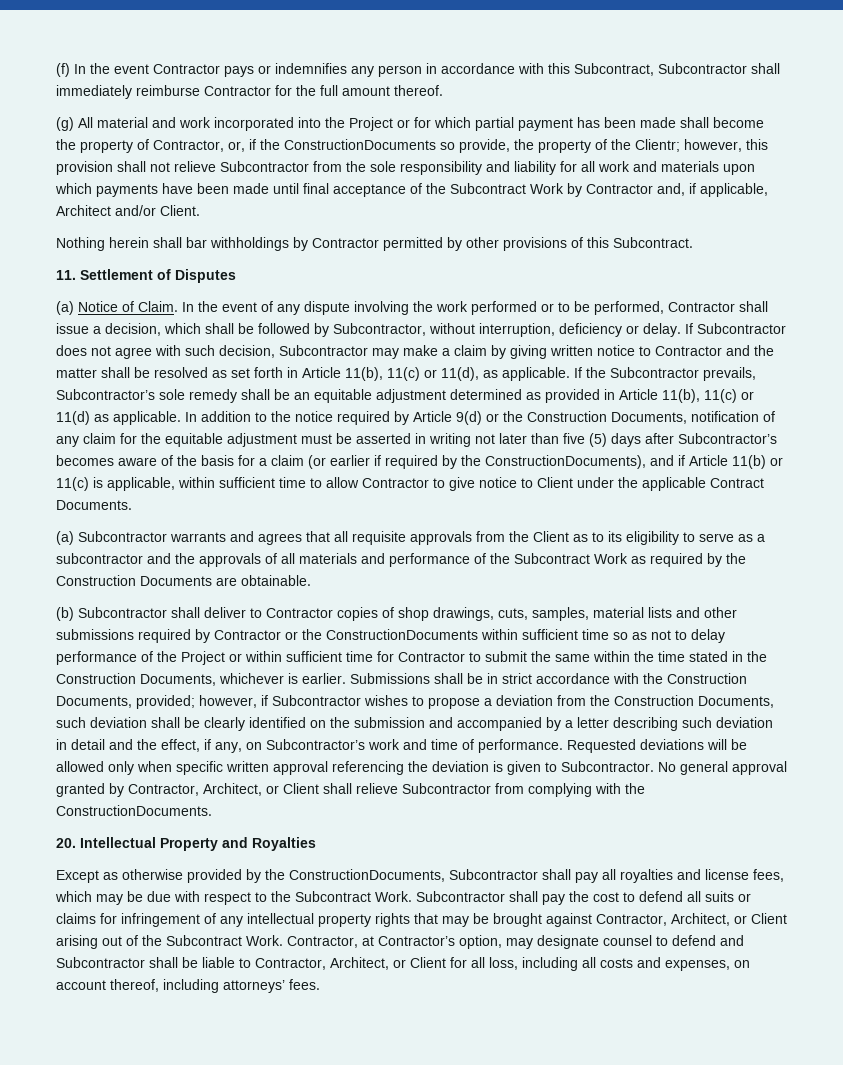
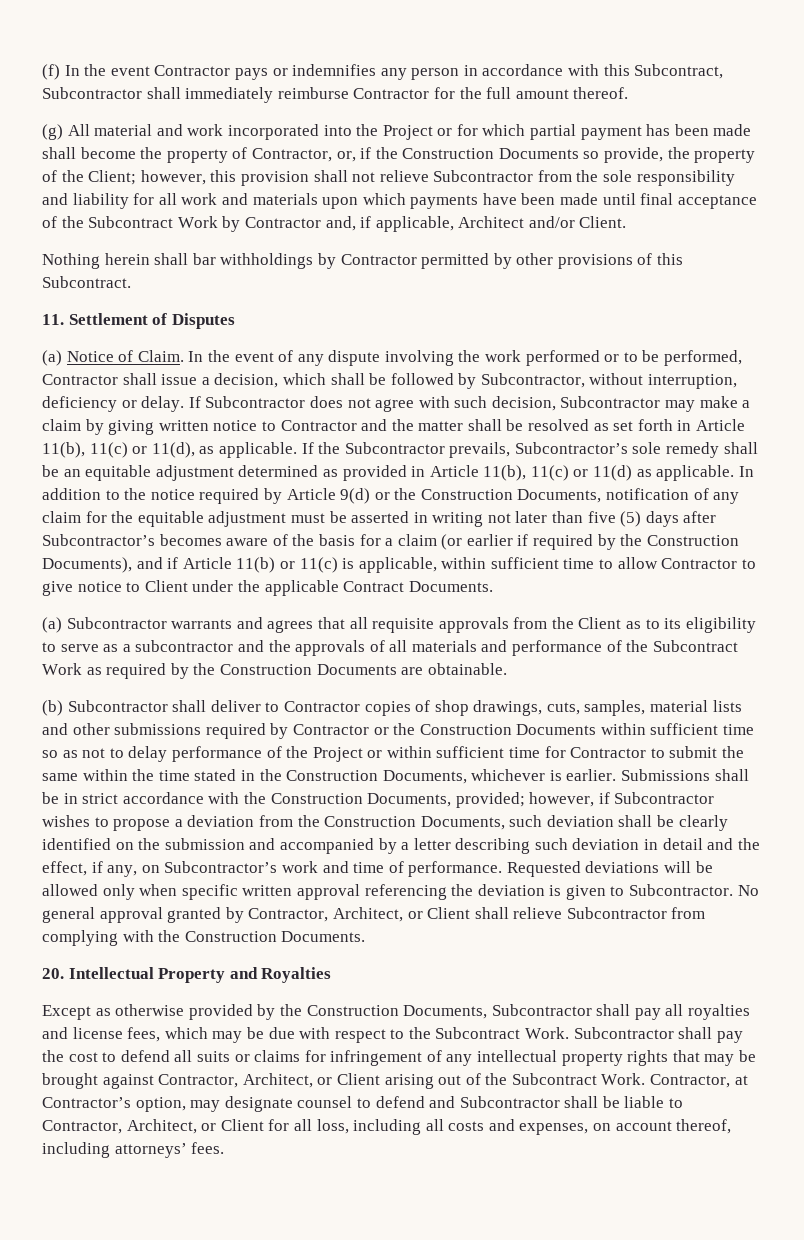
[284,139,436,150] ConstructionDocuments -> [402,148,579,159] Construction Documents
[635,139,680,152] Clientr; -> [88,170,137,185] Client;
[485,455,646,469] ConstructionDocuments), -> [646,535,739,546] [42,557,132,573] Construction Documents),
[326,629,478,640] ConstructionDocuments -> [419,724,597,735] Construction Documents
[56,805,212,816] ConstructionDocuments. -> [184,931,366,942] Construction Documents.
[289,869,445,882] ConstructionDocuments, -> [306,1005,488,1019] Construction Documents,

